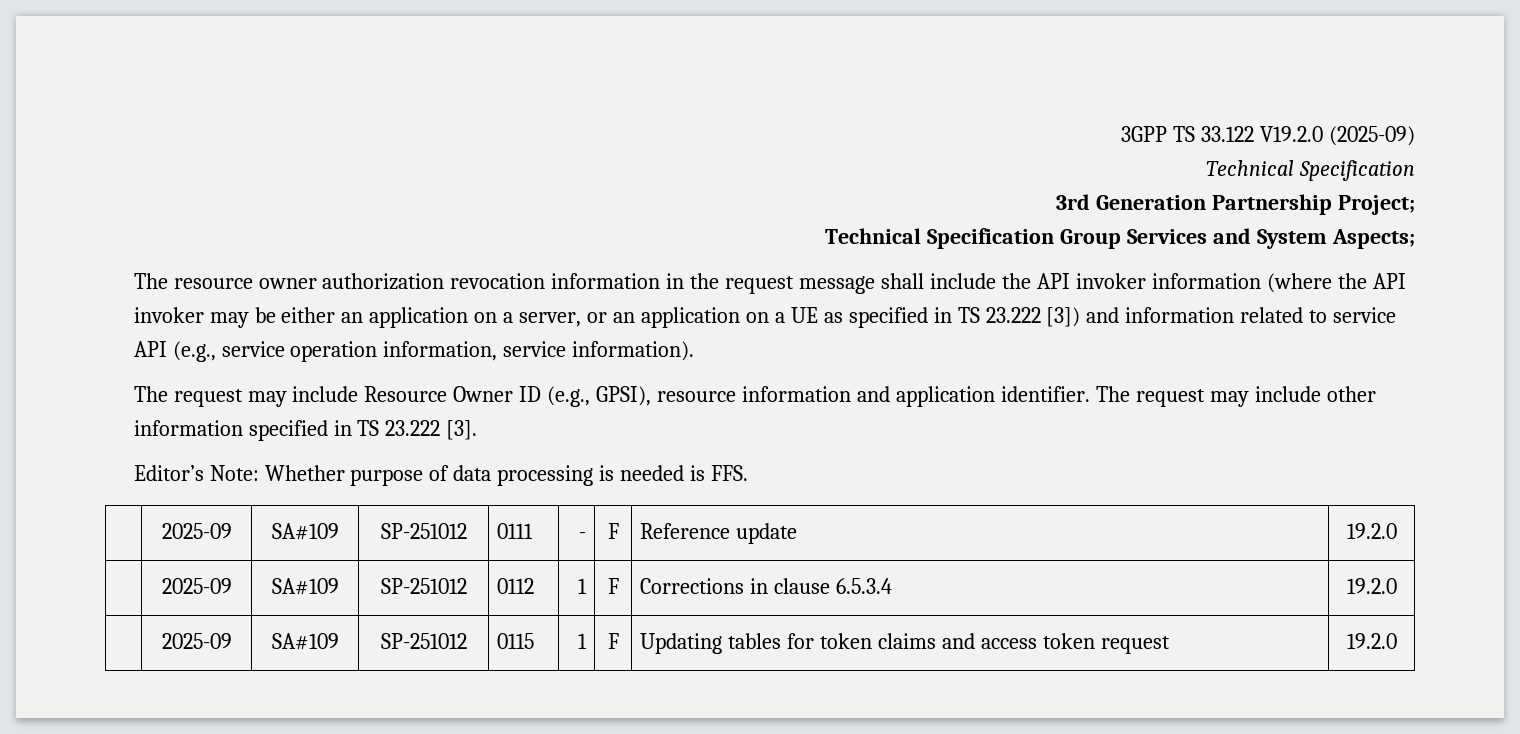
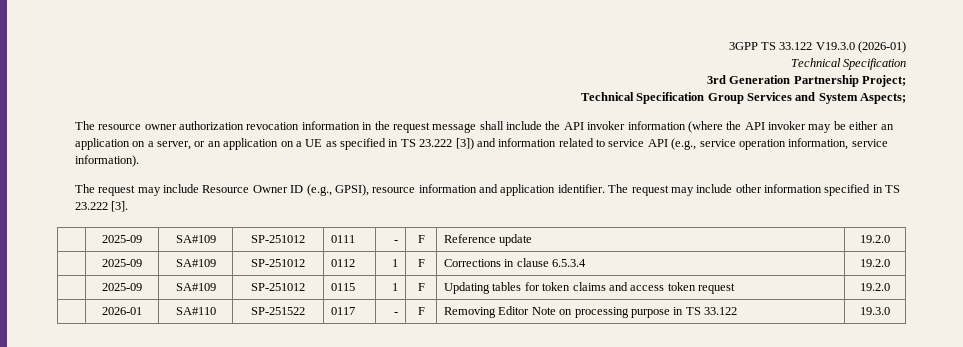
[1260,126,1416,146] V19.2.0 (2025-09) -> [815,41,906,53] V19.3.0 (2026-01)
[133,465,749,486] // Editor’s Note: Whether purpose of data processing is needed is FFS. -> (129, 206) none
(1397, 641) none -> [102,307,142,315] [175,307,216,315] [251,307,305,315] [331,307,356,315] [393,312,398,315] [417,307,425,315] [444,306,738,318] [860,307,890,315] // | 2026-01 | SA#110 | SP-251522 | 0117 | - | F | Removing Editor Note on processing purpose in TS 33.122 | 19.3.0

